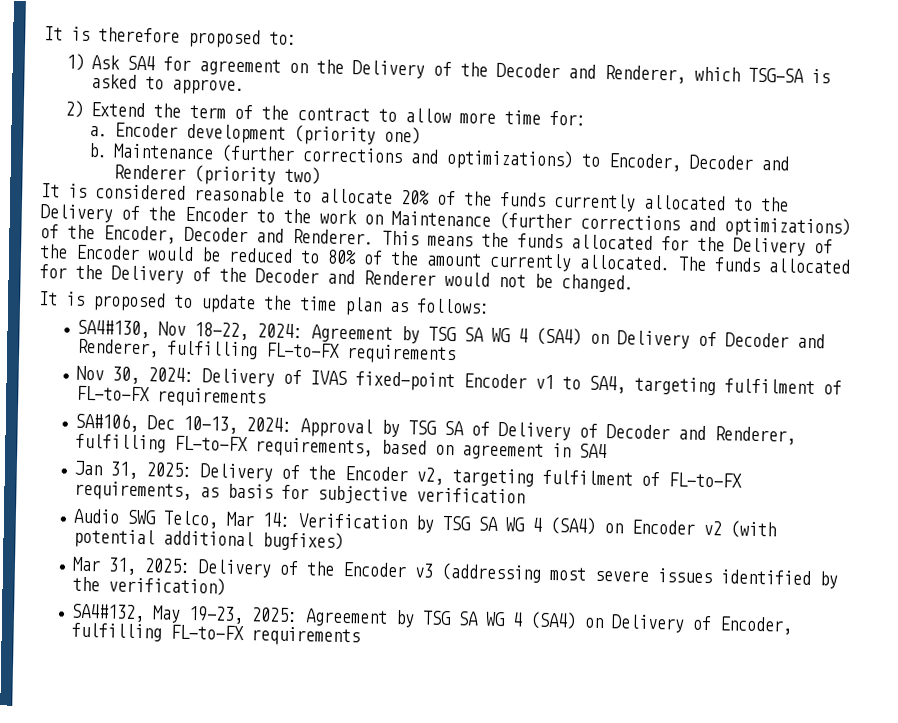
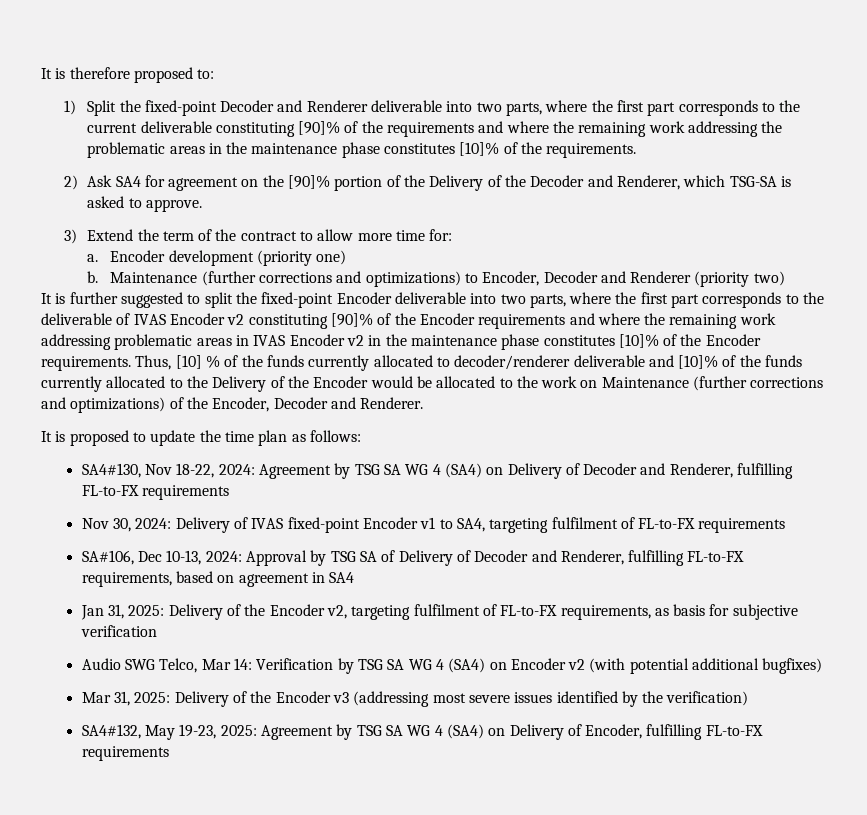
(86, 62) none -> [87,100,801,116] [87,121,783,137] [87,142,637,158] [64,175,79,190] Split the fixed-point Decoder and Renderer deliverable into two parts, where the first part corresponds to the current deliverable constituting [90]% of the requirements and where the remaining work addressing the problematic areas in the maintenance phase constitutes [10]% of the requirements. // 2)
(345, 66) none -> [288,175,426,191] [90]% portion of the
[65,100,85,118] 2) -> [64,229,78,244] 3)
[95,184,430,205] considered reasonable to allocate 20% -> [69,292,825,308] [41,313,776,329] [41,334,761,350] [41,355,719,371] further suggested to split the fixed-point Encoder deliverable into two parts, where the first part corresponds to the deliverable of IVAS Encoder v2 constituting [90]% of the Encoder requirements and where the remaining work addressing problematic areas in IVAS Encoder v2 in the maintenance phase constitutes [10]% of the Encoder requirements. Thus, [10] % of the funds currently allocated to decoder/renderer deliverable and [10]%
(248, 214) none -> [370,376,496,388] would be allocated
[382,230,833,256] [39,244,851,274] [39,264,634,293] This means the funds allocated for the Delivery of the Encoder would be reduced to 80% of the amount currently allocated. The funds allocated for the Delivery of the Decoder and Renderer would not be changed. -> (424, 403) none

